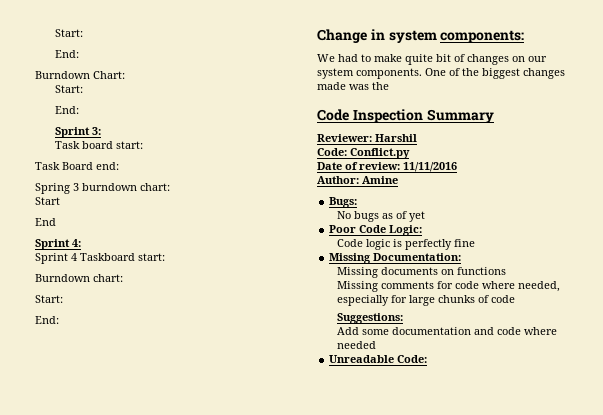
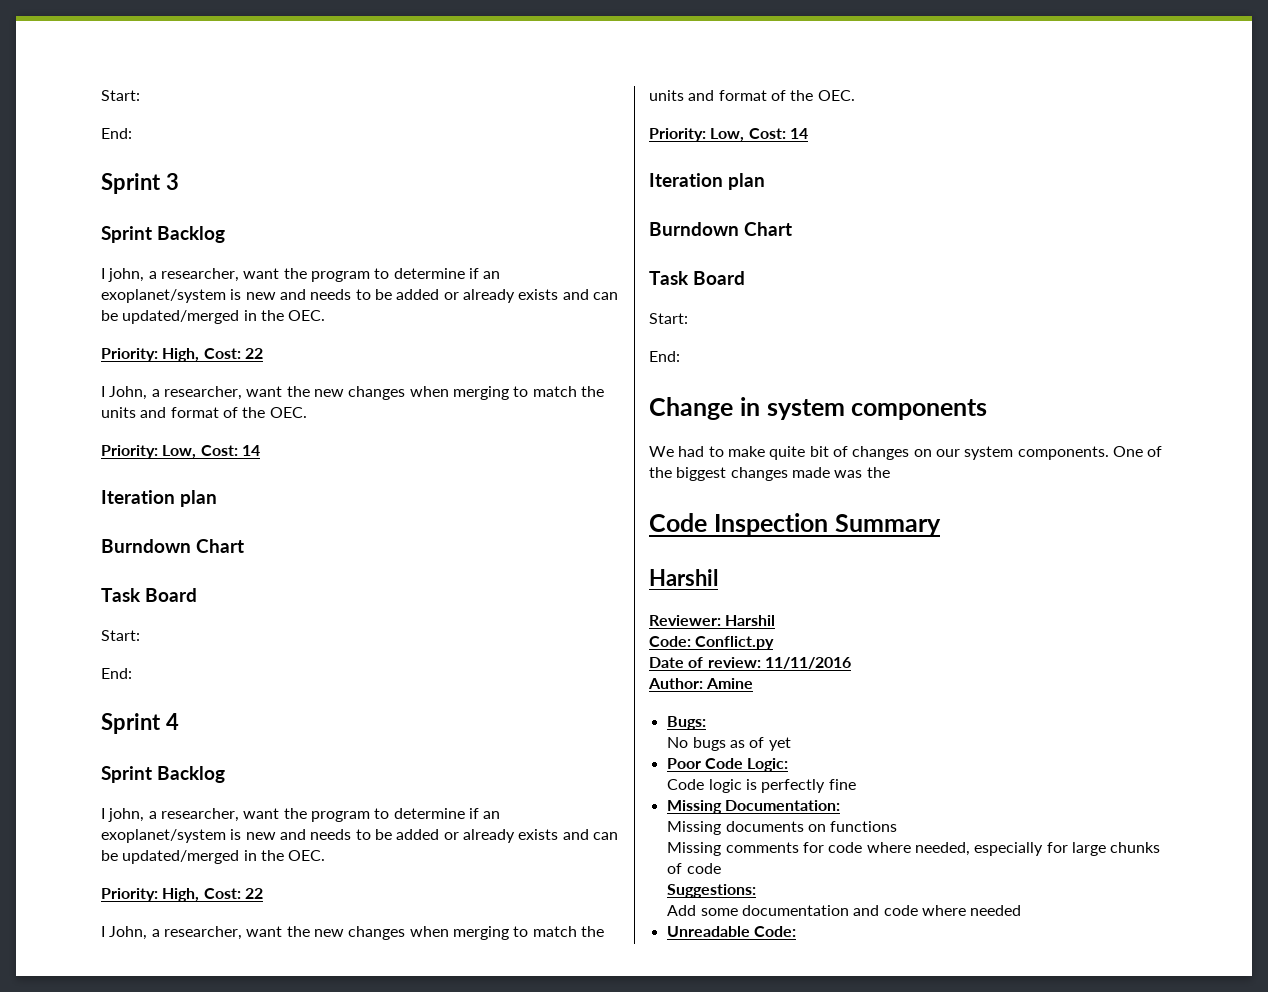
[55,29,84,37] [55,50,80,58] [35,71,125,79] [55,85,84,93] [55,106,80,114] [55,127,102,138] [55,141,144,149] [35,162,119,170] [35,183,170,194] [35,197,60,205] [35,218,56,226] [35,239,81,250] [35,253,165,264] [35,274,123,282] Start: // End: // Burndown Chart: // Start: // End: // Sprint 3: // Task board start: // Task Board end: // Spring 3 burndown chart: // Start // End // Sprint 4: // Sprint 4 Taskboard start: // Burndown chart: -> [101,90,140,101] [101,128,132,139] [101,173,179,194] [101,226,225,243] [101,268,501,282] [101,289,618,303] [101,310,326,324] [101,348,263,362] [101,386,604,400] [101,407,307,418] [101,445,260,459] [101,490,217,507] [101,539,244,553] [101,588,197,602] [101,630,140,641] [101,668,132,679] [101,713,179,734] [101,766,225,783] [101,808,501,822] [101,829,618,843] [101,850,326,864] [101,888,263,902] [101,926,604,940] [649,90,855,101] [649,128,808,142] [649,173,765,190] [649,222,792,236] [649,271,745,285] Start: // End: // Sprint 3 // Sprint Backlog // I john, a researcher, want the program to determine if an exoplanet/system is new and needs to be added or already exists and can be updated/merged in the OEC. // Priority: High, Cost: 22 // I John, a researcher, want the new changes when merging to match the units and format of the OEC. // Priority: Low, Cost: 14 // Iteration plan // Burndown Chart // Task Board // Start: // End: // Sprint 4 // Sprint Backlog // I john, a researcher, want the program to determine if an exoplanet/system is new and needs to be added or already exists and can be updated/merged in the OEC. // Priority: High, Cost: 22 // I John, a researcher, want the new changes when merging to match the units and format of the OEC. // Priority: Low, Cost: 14 // Iteration plan // Burndown Chart // Task Board
[440,30,525,43] components: -> [851,399,988,420] components
(494, 116) none -> [649,569,718,586] // Harshil

